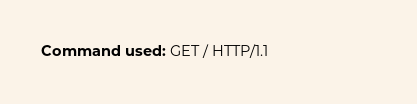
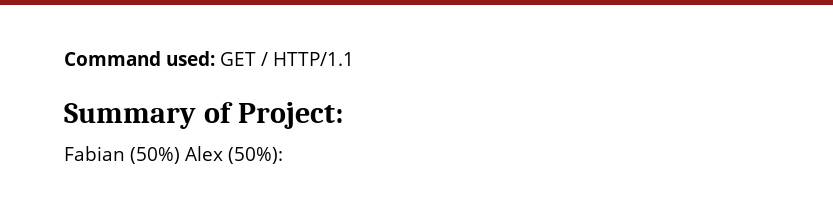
(268, 51) none -> [64,102,344,129] [64,146,283,164] // Summary of Project: // Fabian (50%) Alex (50%):

